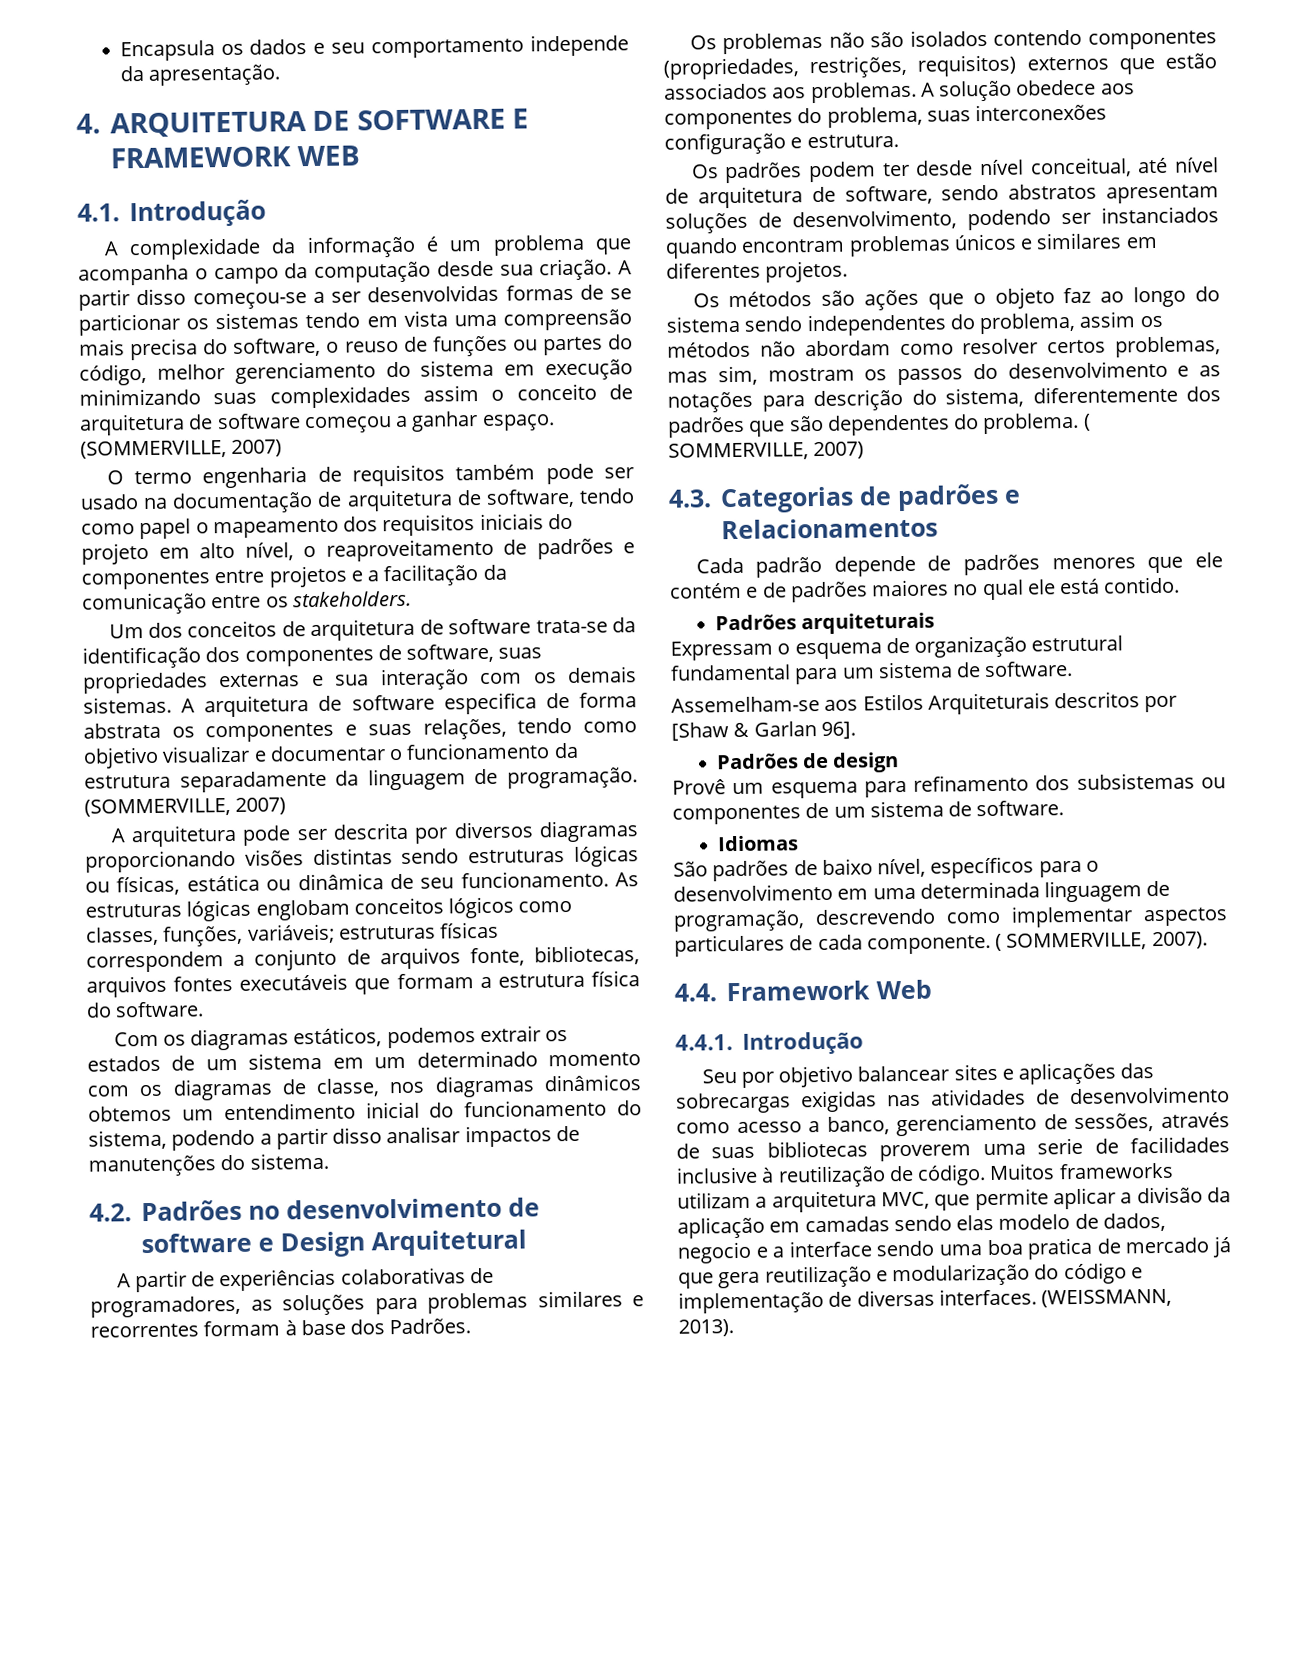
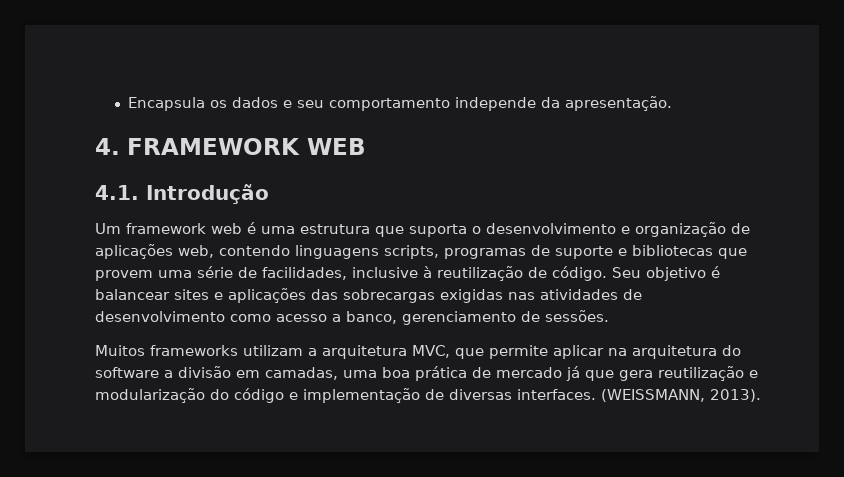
[109,108,530,138] ARQUITETURA DE SOFTWARE E -> (120, 146) none
[103,234,632,261] [78,258,632,286] [78,284,632,311] [78,309,633,336] [79,334,634,361] [79,359,633,386] [79,383,633,409] [79,411,555,436] [80,439,283,459] [106,463,634,489] [80,488,636,514] [81,513,573,540] [81,538,635,565] [81,564,507,590] [82,590,412,615] [108,617,636,642] [82,643,543,669] [82,666,637,694] [83,692,638,718] [83,717,637,743] [83,742,579,769] [84,767,639,793] [84,797,287,817] [110,820,639,848] [85,845,639,873] [85,870,639,896] [85,896,573,922] [86,921,500,947] [86,945,640,973] [86,970,641,998] [86,1001,205,1018] [113,1025,569,1051] [87,1050,641,1072] [87,1074,641,1101] [88,1099,643,1122] [88,1125,580,1151] [88,1152,329,1177] [89,1197,540,1222] [140,1229,527,1258] [116,1267,494,1293] [90,1290,644,1318] [90,1318,472,1338] [689,29,1217,55] [663,53,1217,80] [664,79,1135,104] [664,103,1108,130] [664,132,899,155] [690,157,1219,184] [665,183,1219,209] [665,206,1219,234] [665,232,1158,259] [666,260,849,283] [692,286,1221,311] [666,311,1163,337] [667,336,1221,358] [667,360,1221,386] [667,385,1221,413] [668,412,1091,438] [668,441,865,461] [668,483,1021,514] [720,517,938,540] [695,552,1223,578] [669,576,1181,603] [714,612,935,635] [670,635,1124,661] [670,660,1074,685] [671,691,1178,715] [671,721,856,741] [715,752,900,773] [672,772,1226,799] [672,800,1065,825] [716,835,799,852] [673,856,1099,882] [673,880,1171,903] [673,905,1228,932] [674,931,1208,957] [674,979,932,1002] [675,1031,864,1055] [701,1065,854,1088] A complexidade da informação é um problema que acompanha o campo da computação desde sua criação. A partir disso começou-se a ser desenvolvidas formas de se particionar os sistemas tendo em vista uma compreensão mais precisa do software, o reuso de funções ou partes do código, melhor gerenciamento do sistema em execução minimizando suas complexidades assim o conceito de arquitetura de software começou a ganhar espaço. (SOMMERVILLE, 2007) // O termo engenharia de requisitos também pode ser usado na documentação de arquitetura de software, tendo como papel o mapeamento dos requisitos iniciais do projeto em alto nível, o reaproveitamento de padrões e componentes entre projetos e a facilitação da comunicação entre os stakeholders. // Um dos conceitos de arquitetura de software trata-se da identificação dos componentes de software, suas propriedades externas e sua interação com os demais sistemas. A arquitetura de software especifica de forma abstrata os componentes e suas relações, tendo como objetivo visualizar e documentar o funcionamento da estrutura separadamente da linguagem de programação. (SOMMERVILLE, 2007) // A arquitetura pode ser descrita por diversos diagramas proporcionando visões distintas sendo estruturas lógicas ou físicas, estática ou dinâmica de seu funcionamento. As estruturas lógicas englobam conceitos lógicos como classes, funções, variáveis; estruturas físicas correspondem a conjunto de arquivos fonte, bibliotecas, arquivos fontes executáveis que formam a estrutura física do software. // Com os diagramas estáticos, podemos extrair os estados de um sistema em um determinado momento com os diagramas de classe, nos diagramas dinâmicos obtemos um entendimento inicial do funcionamento do sistema, podendo a partir disso analisar impactos de manutenções do sistema. // 4.2. Padrões no desenvolvimento de software e Design Arquitetural // A partir de experiências colaborativas de programadores, as soluções para problemas similares e recorrentes formam à base dos Padrões. // Os problemas não são isolados contendo componentes (propriedades, restrições, requisitos) externos que estão associados aos problemas. A solução obedece aos componentes do problema, suas interconexões configuração e estrutura. // Os padrões podem ter desde nível conceitual, até nível de arquitetura de software, sendo abstratos apresentam soluções de desenvolvimento, podendo ser instanciados quando encontram problemas únicos e similares em diferentes projetos. // Os métodos são ações que o objeto faz ao longo do sistema sendo independentes do problema, assim os métodos não abordam como resolver certos problemas, mas sim, mostram os passos do desenvolvimento e as notações para descrição do sistema, diferentemente dos padrões que são dependentes do problema. ( SOMMERVILLE, 2007) // 4.3. Categorias de padrões e Relacionamentos // Cada padrão depende de padrões menores que ele contém e de padrões maiores no qual ele está contido. // Padrões arquiteturais // Expressam o esquema de organização estrutural fundamental para um sistema de software. // Assemelham-se aos Estilos Arquiteturais descritos por [Shaw & Garlan 96]. // Padrões de design // Provê um esquema para refinamento dos subsistemas ou componentes de um sistema de software. // Idiomas // São padrões de baixo nível, específicos para o desenvolvimento em uma determinada linguagem de programação, descrevendo como implementar aspectos particulares de cada componente. ( SOMMERVILLE, 2007). // 4.4. Framework Web // 4.4.1. Introdução // Seu por objetivo -> [95,222,750,237] [95,244,747,259] [95,266,720,281] Um framework web é uma estrutura que suporta o desenvolvimento e organização de aplicações web, contendo linguagens scripts, programas de suporte e bibliotecas que provem uma série de facilidades, inclusive à reutilização de código. Seu objetivo é
[1074,1112,1230,1133] [676,1136,1230,1162] [676,1164,987,1188] sessões, através de suas bibliotecas proverem uma serie de facilidades inclusive à reutilização de código. -> [545,310,609,322] sessões. //
[1120,1186,1231,1204] [677,1212,1166,1239] [677,1240,935,1264] a divisão da aplicação em camadas sendo elas modelo de dados, negocio e a interface sendo -> [608,345,741,359] [95,366,338,380] na arquitetura do software a divisão em camadas,
[1027,1237,1094,1260] pratica -> [415,366,467,381] prática

